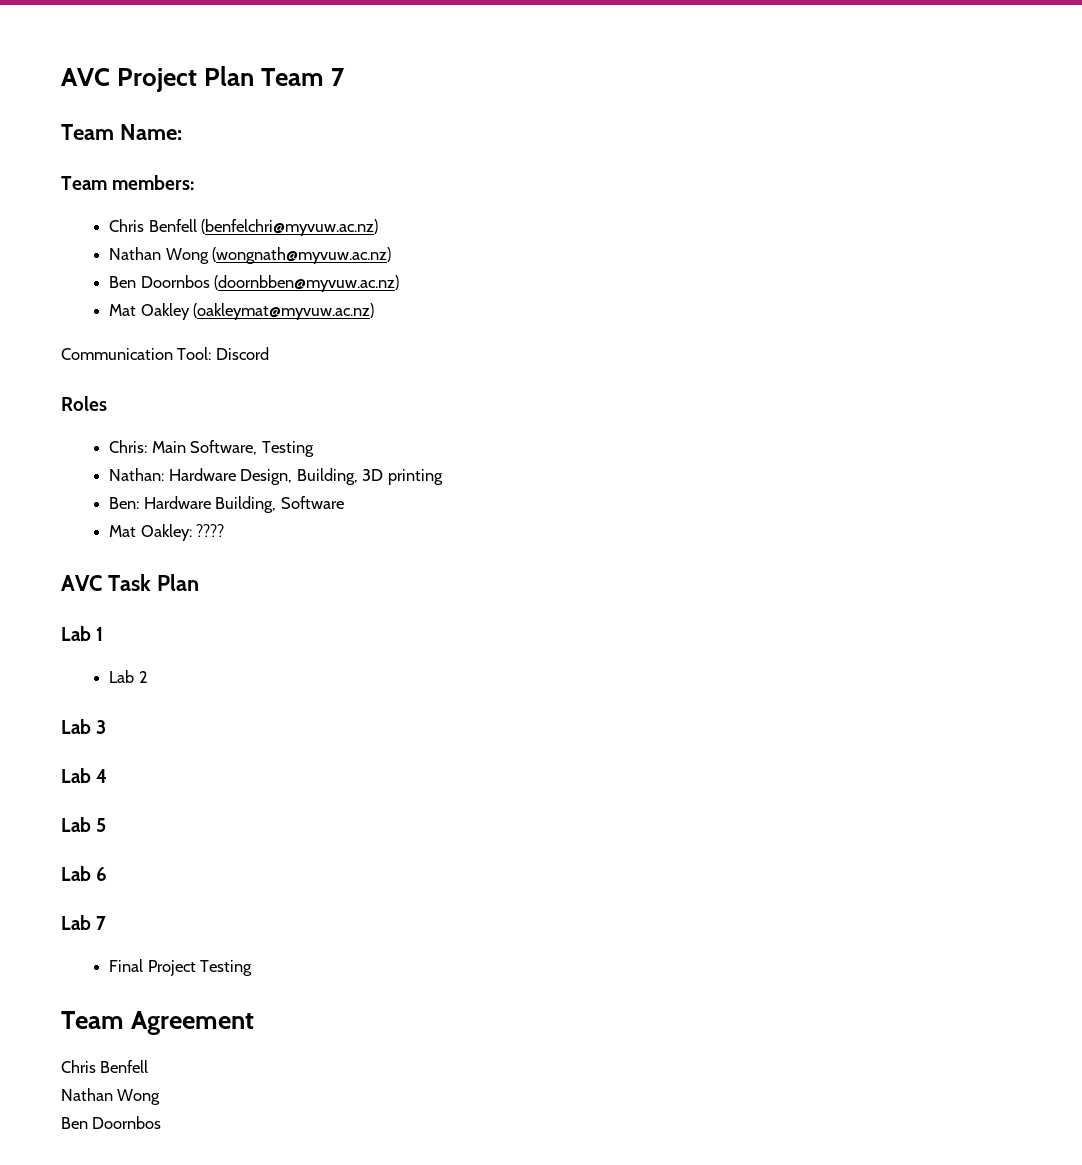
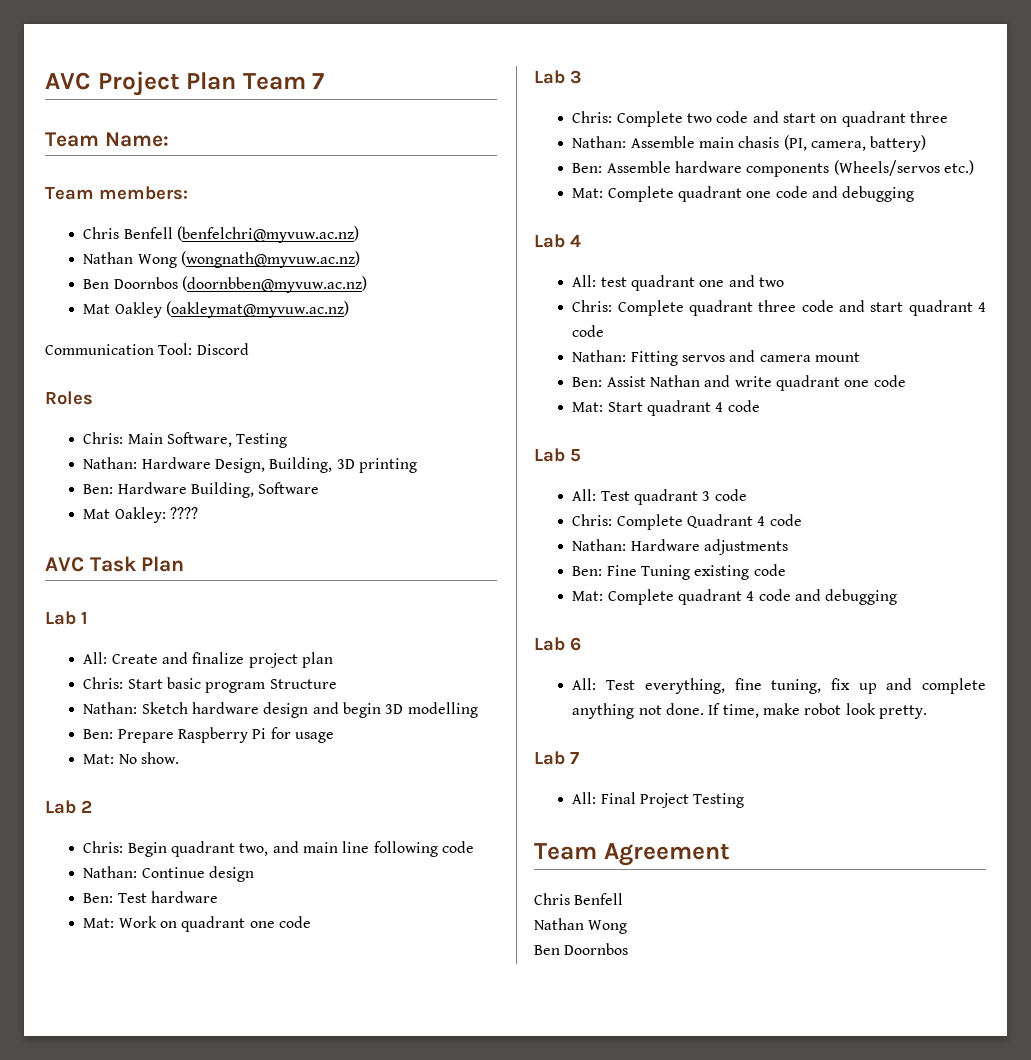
[109,670,148,683] [61,719,107,734] [61,768,108,783] [61,817,107,832] [61,866,108,881] Lab 2 // Lab 3 // Lab 4 // Lab 5 // Lab 6 -> [83,652,333,668] [83,677,337,693] [83,702,478,718] [83,727,334,743] [83,752,180,764] [45,800,92,814] [83,841,474,857] [83,866,255,882] [83,891,219,903] [83,916,311,932] [534,70,582,84] [572,111,948,127] [572,135,927,152] [572,160,974,177] [572,186,915,202] [534,234,581,248] [572,275,784,291] [572,300,987,316] [572,325,605,337] [572,350,860,366] [572,375,906,391] [572,400,760,416] [534,448,581,462] [572,489,747,505] [572,514,802,530] [572,539,789,555] [572,564,786,580] [572,589,898,605] [534,637,581,651] [572,678,987,694] [572,703,927,719] All: Create and finalize project plan // Chris: Start basic program Structure // Nathan: Sketch hardware design and begin 3D modelling // Ben: Prepare Raspberry Pi for usage // Mat: No show. // Lab 2 // Chris: Begin quadrant two, and main line following code // Nathan: Continue design // Ben: Test hardware // Mat: Work on quadrant one code // Lab 3 // Chris: Complete two code and start on quadrant three // Nathan: Assemble main chasis (PI, camera, battery) // Ben: Assemble hardware components (Wheels/servos etc.) // Mat: Complete quadrant one code and debugging // Lab 4 // All: test quadrant one and two // Chris: Complete quadrant three code and start quadrant 4 code // Nathan: Fitting servos and camera mount // Ben: Assist Nathan and write quadrant one code // Mat: Start quadrant 4 code // Lab 5 // All: Test quadrant 3 code // Chris: Complete Quadrant 4 code // Nathan: Hardware adjustments // Ben: Fine Tuning existing code // Mat: Complete quadrant 4 code and debugging // Lab 6 // All: Test everything, fine tuning, fix up and complete anything not done. If time, make robot look pretty.
(107, 923) none -> [572,792,597,804] All:

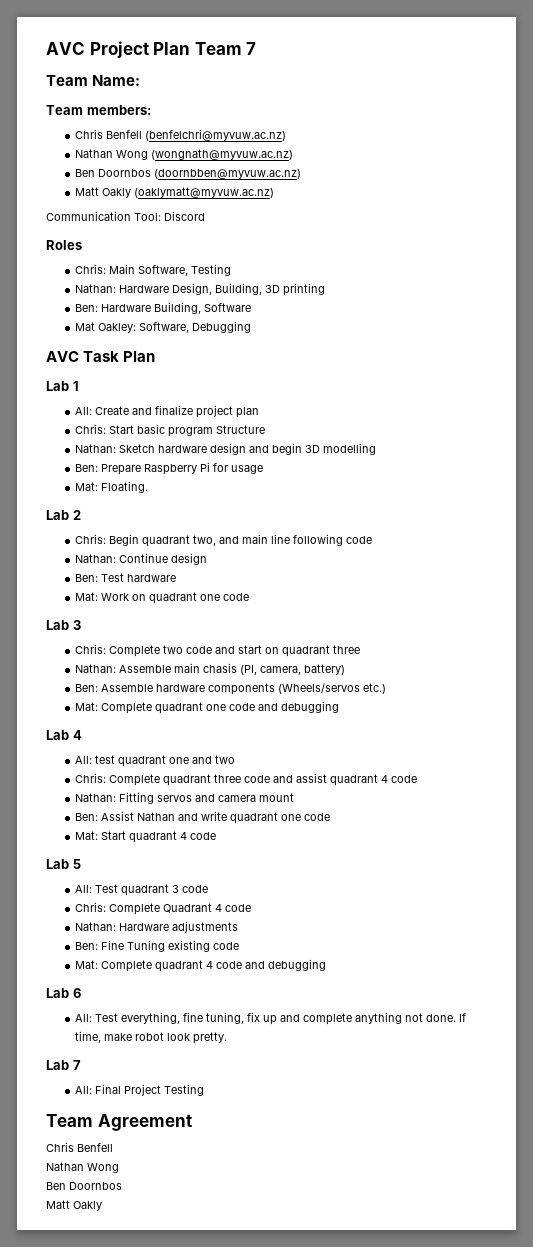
[83,301,350,318] Mat Oakley (oakleymat@myvuw.ac.nz) -> [75,187,275,198] Matt Oakly (oaklymatt@myvuw.ac.nz)
[170,507,199,519] ???? -> [139,321,252,333] Software, Debugging
[118,752,180,764] No show. -> [101,481,149,493] Floating.
[870,302,904,312] start -> [296,773,328,783] assist
(629, 949) none -> [46,1200,102,1211] // Matt Oakly

